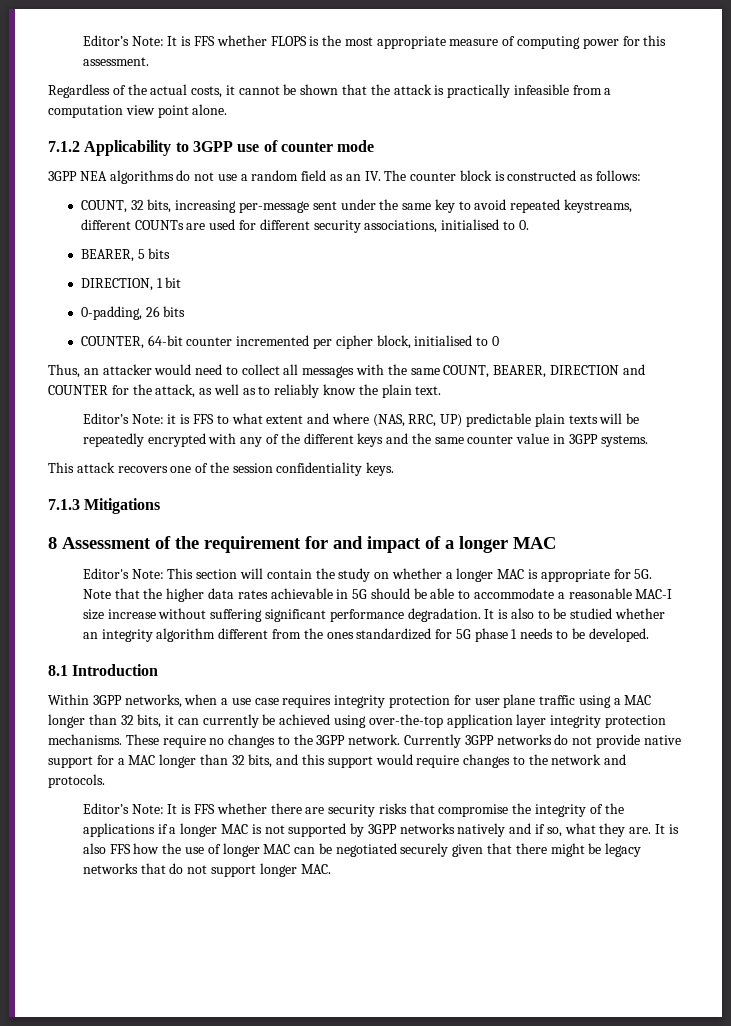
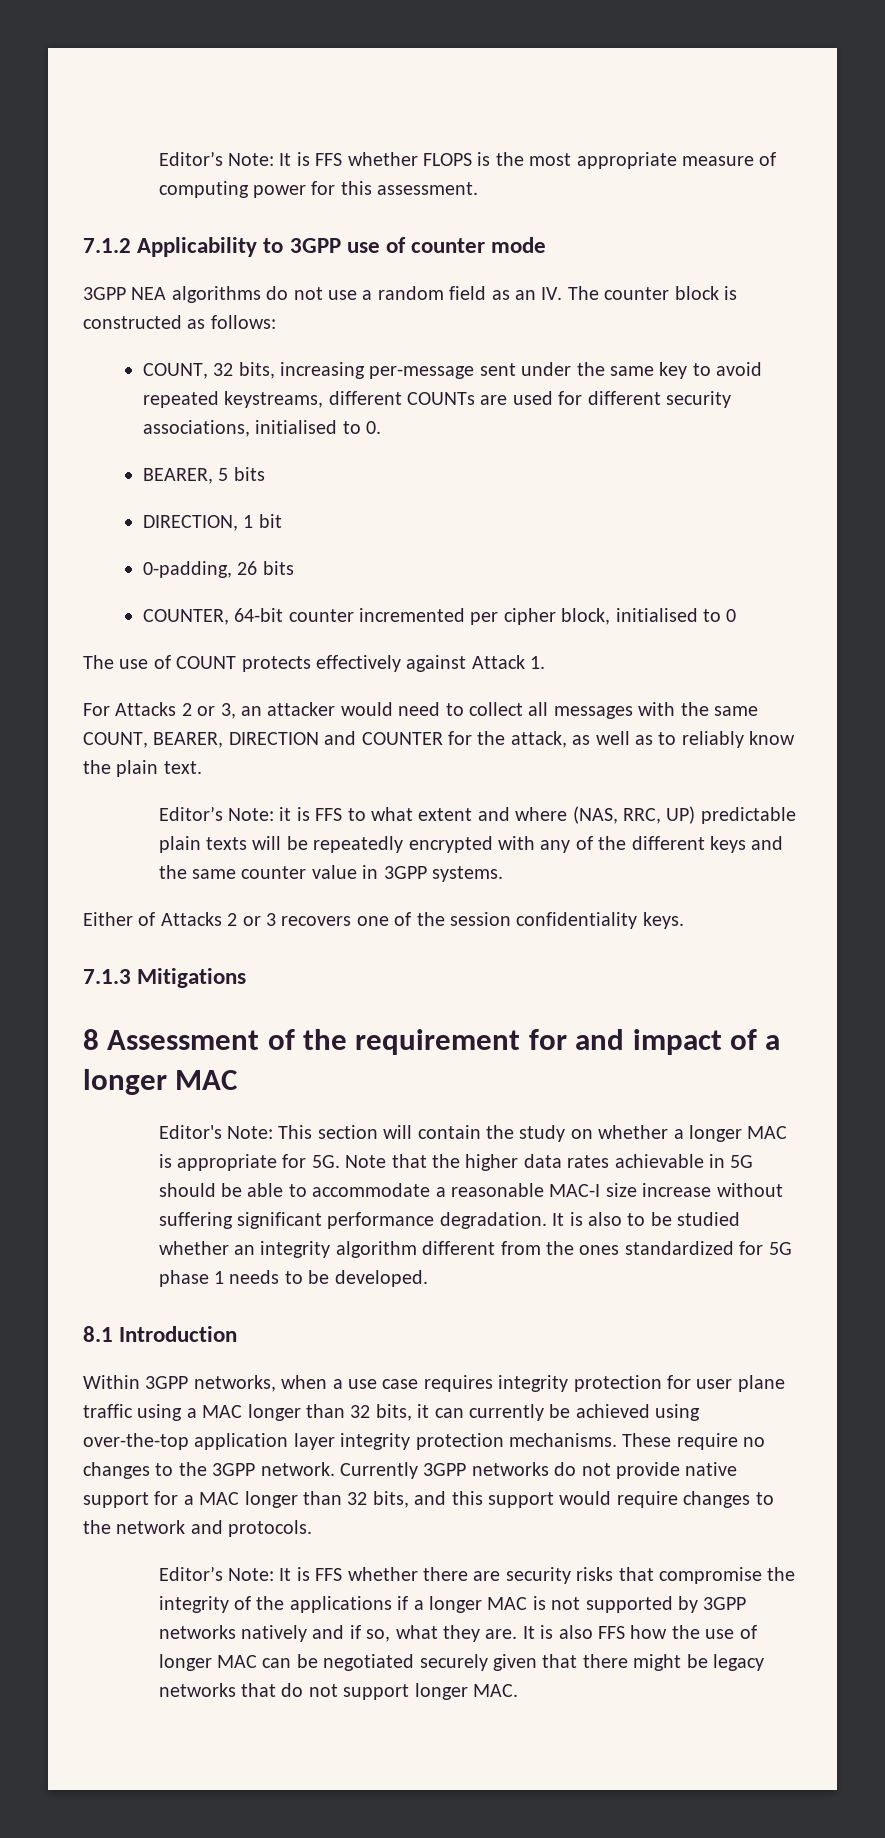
[48,84,612,98] [48,104,228,118] // Regardless of the actual costs, it cannot be shown that the attack is practically infeasible from a computation view point alone. -> (479, 188) none
[48,364,80,378] Thus, -> [83,655,546,672] [83,702,236,719] The use of COUNT protects effectively against Attack 1. // For Attacks 2 or 3,
[48,462,115,473] This attack -> [83,912,276,926] Either of Attacks 2 or 3

